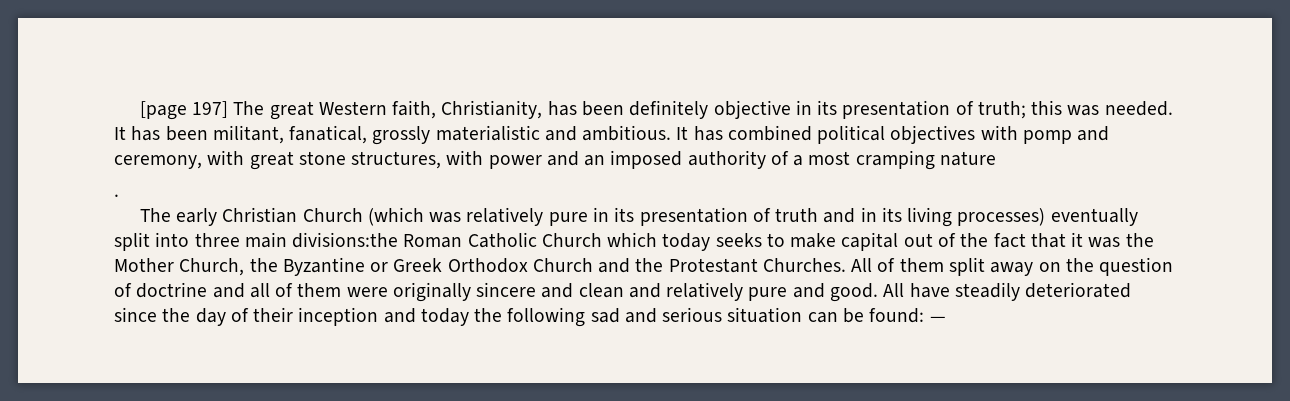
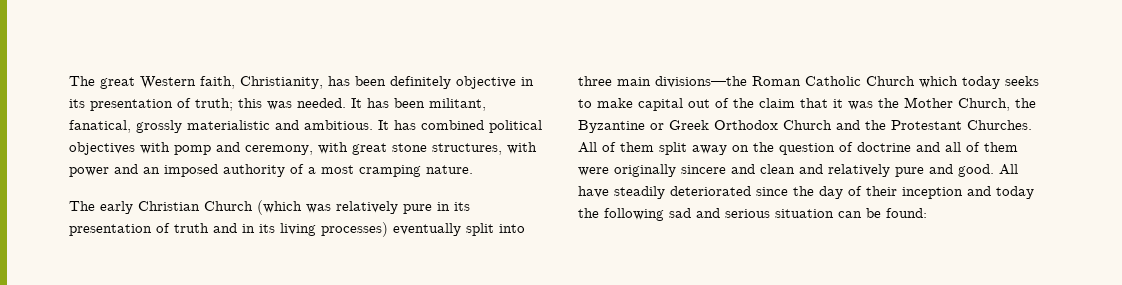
[139,101,229,120] [page 197] -> (69, 81) none
[939,151,996,166] [114,194,119,197] nature // . -> [426,165,473,174] nature.
[292,232,399,248] divisions:the -> [655,76,747,88] divisions—the
[993,233,1026,248] fact -> [759,98,795,108] claim
[929,316,946,322] — -> (927, 213) none

